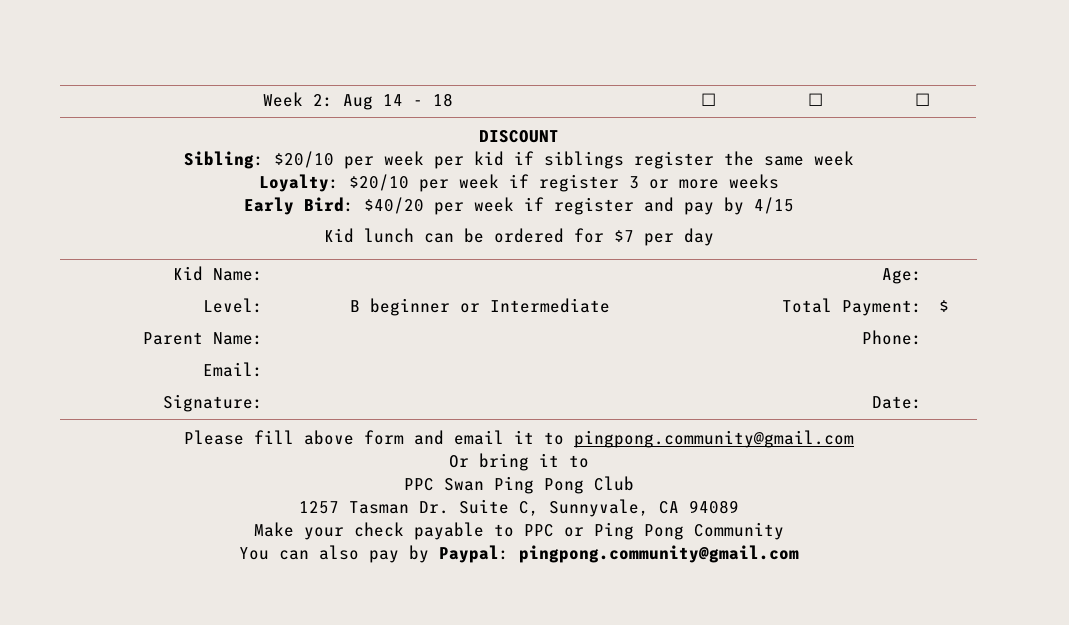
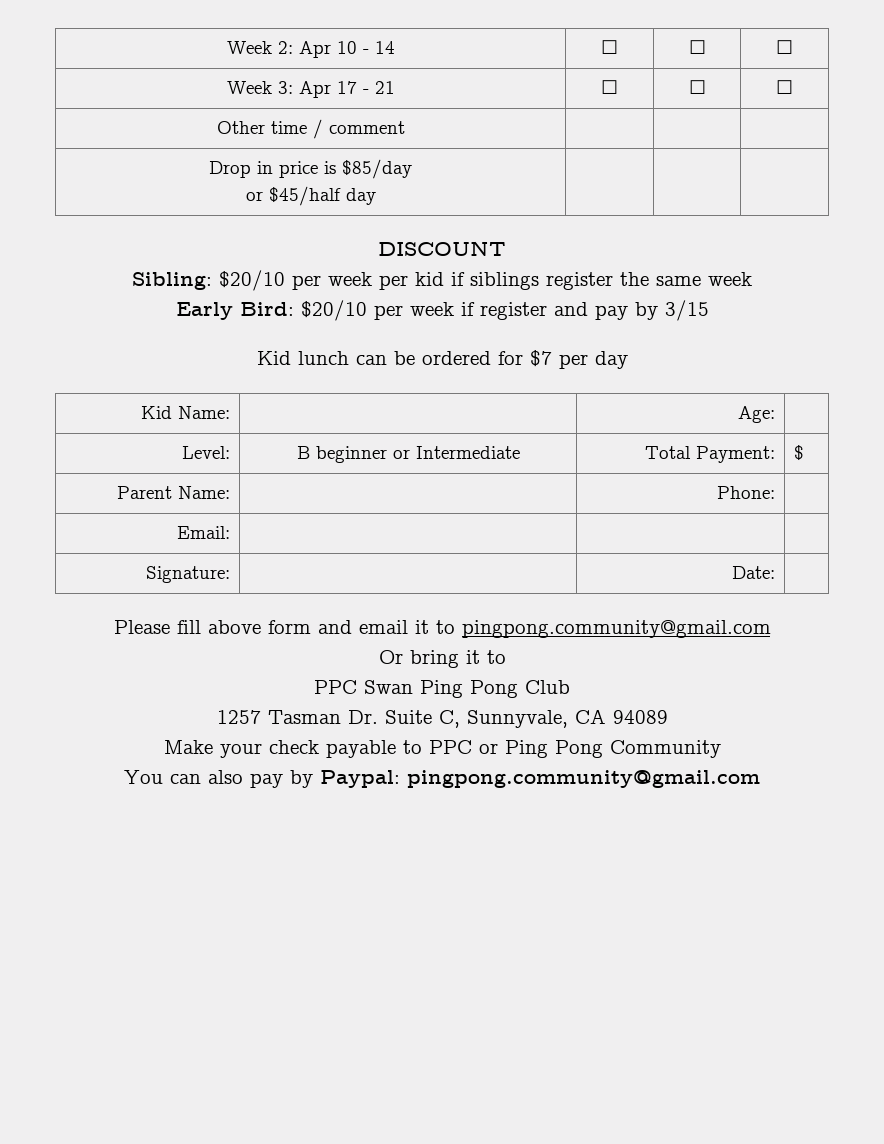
[342,94,373,110] Aug -> [298,41,369,58] Apr 10 -
[412,93,453,107] [700,93,716,106] [807,93,823,106] [914,93,930,106] - 18 | ☐ | ☐ | ☐ -> [601,40,618,54] [688,40,706,54] [776,40,793,54] [226,81,395,98] [601,80,618,94] [688,80,706,94] [776,80,793,94] [216,119,405,139] [209,159,413,179] [245,186,376,206] | ☐ | ☐ | ☐ // Week 3: Apr 17 - 21 | ☐ | ☐ | ☐ // Other time / comment | | | // Drop in price is $85/day // or $45/half day | | |
[258,174,779,192] // Loyalty: $20/10 per week if register 3 or more weeks -> (752, 279) none
[363,197,424,214] $40/20 -> [300,300,367,321] $20/10
[753,197,794,214] 4/15 -> [664,300,709,321] 3/15

